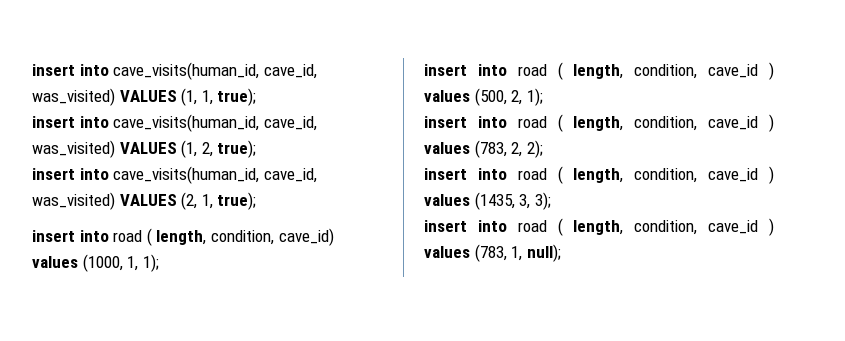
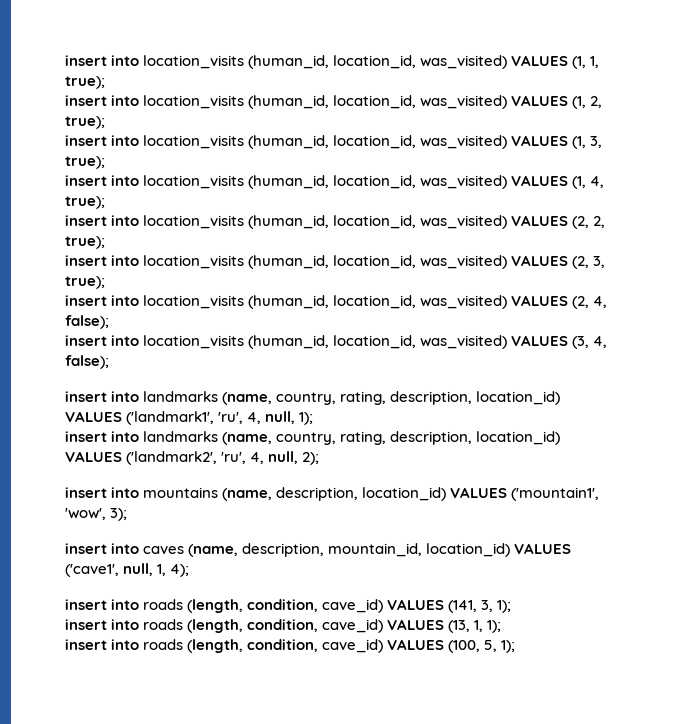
[32,62,317,80] insert into cave_visits(human_id, cave_id, -> [65,55,417,69] insert into location_visits (human_id, location_id,
[113,114,317,132] cave_visits(human_id, cave_id, -> [143,95,417,109] location_visits (human_id, location_id,
[113,166,317,184] [32,192,257,210] [32,228,334,246] [32,254,159,272] [424,62,774,80] [424,88,543,106] [424,114,774,132] [424,140,543,158] [424,166,774,184] [424,192,551,210] [424,218,774,236] [424,244,561,262] cave_visits(human_id, cave_id, was_visited) VALUES (2, 1, true); // insert into road ( length, condition, cave_id) values (1000, 1, 1); // insert into road ( length, condition, cave_id ) values (500, 2, 1); // insert into road ( length, condition, cave_id ) values (783, 2, 2); // insert into road ( length, condition, cave_id ) values (1435, 3, 3); // insert into road ( length, condition, cave_id ) values (783, 1, null); -> [143,135,603,149] [65,156,105,169] [65,175,605,189] [65,196,105,209] [65,215,606,229] [65,236,105,249] [65,255,606,269] [65,276,105,289] [65,295,608,309] [65,315,109,329] [65,335,608,349] [65,355,109,369] [65,391,561,405] [65,411,314,425] [65,431,561,445] [65,451,320,465] [65,487,600,501] [65,508,128,521] [65,543,572,557] [65,563,190,577] [65,599,512,613] [65,619,502,633] [65,639,516,653] location_visits (human_id, location_id, was_visited) VALUES (1, 3, true); // insert into location_visits (human_id, location_id, was_visited) VALUES (1, 4, true); // insert into location_visits (human_id, location_id, was_visited) VALUES (2, 2, true); // insert into location_visits (human_id, location_id, was_visited) VALUES (2, 3, true); // insert into location_visits (human_id, location_id, was_visited) VALUES (2, 4, false); // insert into location_visits (human_id, location_id, was_visited) VALUES (3, 4, false); // insert into landmarks (name, country, rating, description, location_id) VALUES ('landmark1', 'ru', 4, null, 1); // insert into landmarks (name, country, rating, description, location_id) VALUES ('landmark2', 'ru', 4, null, 2); // insert into mountains (name, description, location_id) VALUES ('mountain1', 'wow', 3); // insert into caves (name, description, mountain_id, location_id) VALUES ('cave1', null, 1, 4); // insert into roads (length, condition, cave_id) VALUES (141, 3, 1); // insert into roads (length, condition, cave_id) VALUES (13, 1, 1); // insert into roads (length, condition, cave_id) VALUES (100, 5, 1);

